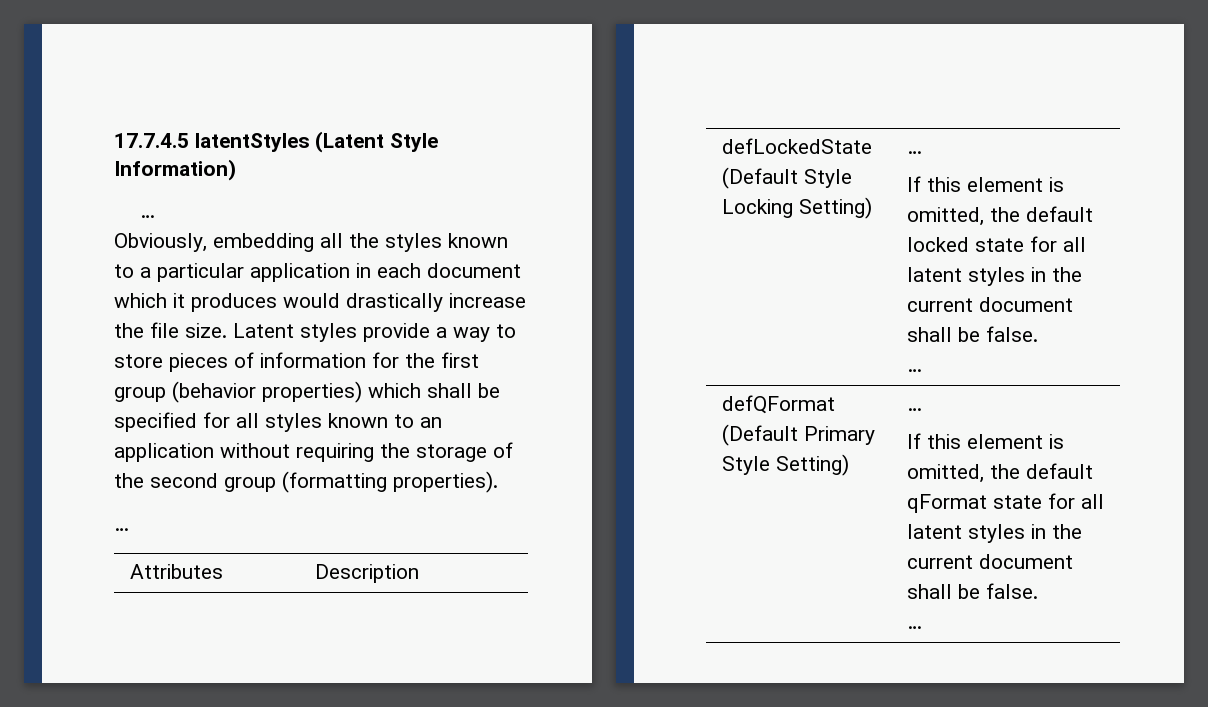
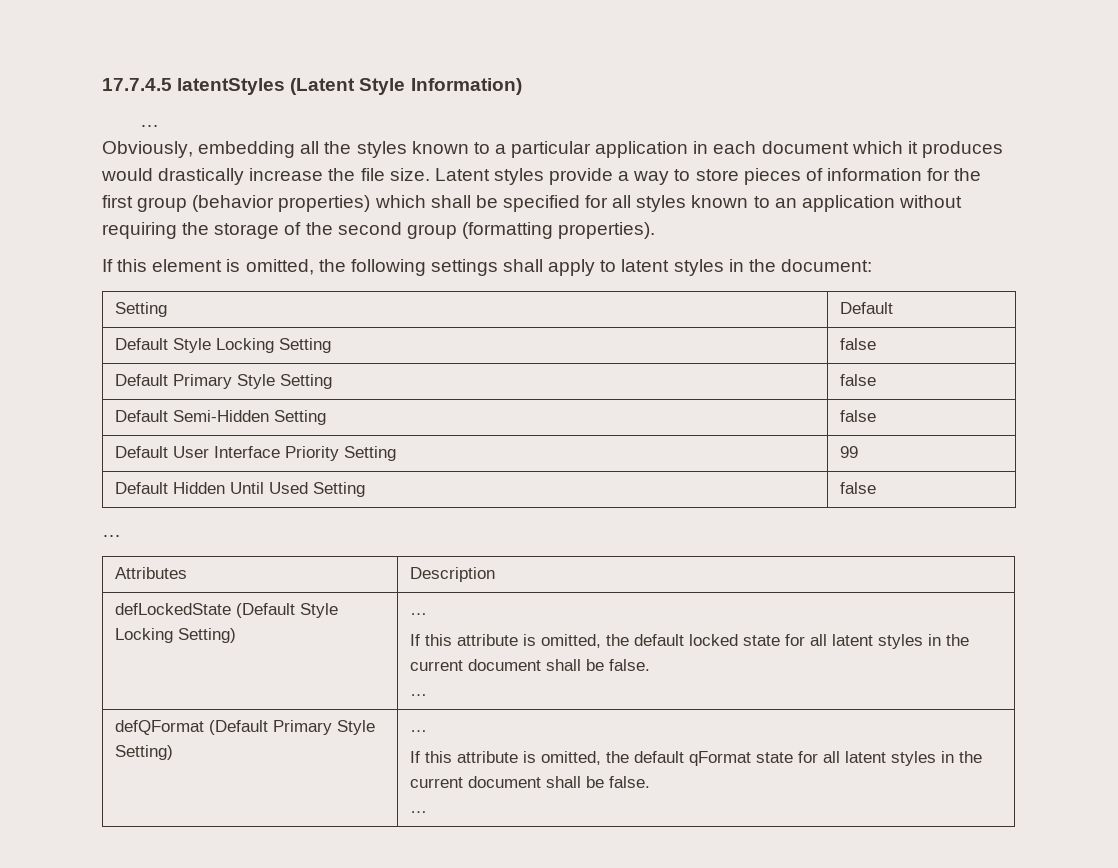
(498, 482) none -> [102,259,872,276] [115,302,168,317] [840,302,894,314] [115,338,332,353] [840,338,877,350] [115,374,333,389] [840,374,877,386] [115,410,327,425] [840,410,877,422] [115,446,397,461] [840,446,859,458] [115,482,366,497] [840,482,877,494] // If this element is omitted, the following settings shall apply to latent styles in the document: // Setting | Default // Default Style Locking Setting | false // Default Primary Style Setting | false // Default Semi-Hidden Setting | false // Default User Interface Priority Setting | 99 // Default Hidden Until Used Setting | false
[966,177,1043,192] element -> [457,634,519,646] attribute
[966,434,1043,449] element -> [457,751,519,763] attribute

